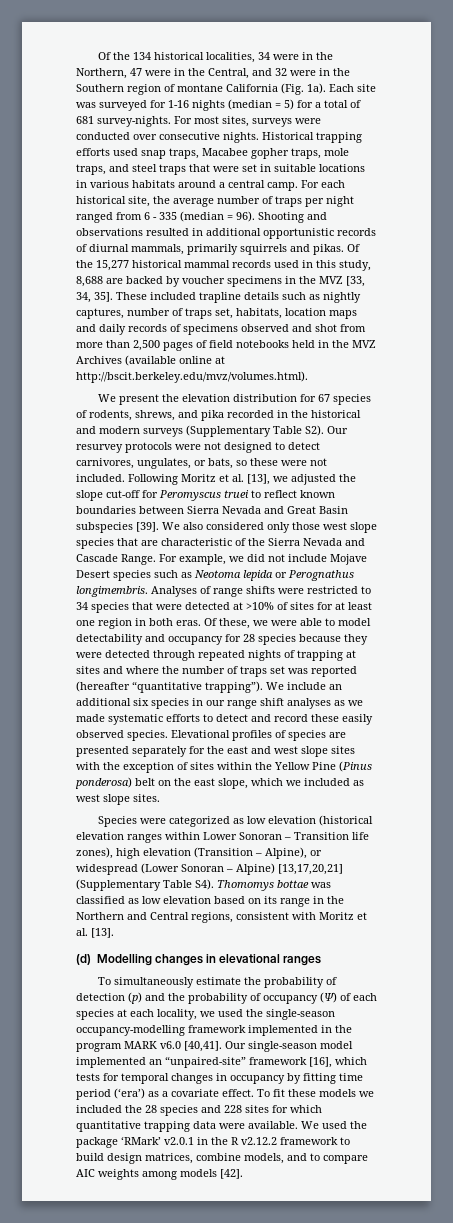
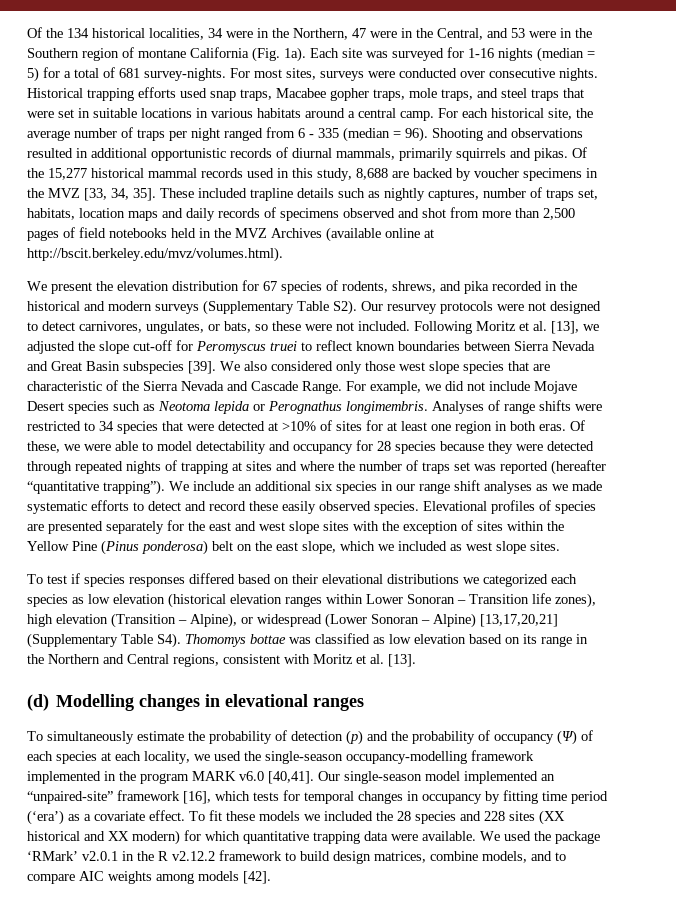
[275,68,287,76] 32 -> [511,28,525,38] 53
[97,816,230,827] Species were categorized -> [27,573,577,587] [27,594,68,607] To test if species responses differed based on their elevational distributions we categorized each species
(269, 1109) none -> [539,810,565,825] [27,830,180,845] (XX historical and XX modern)

